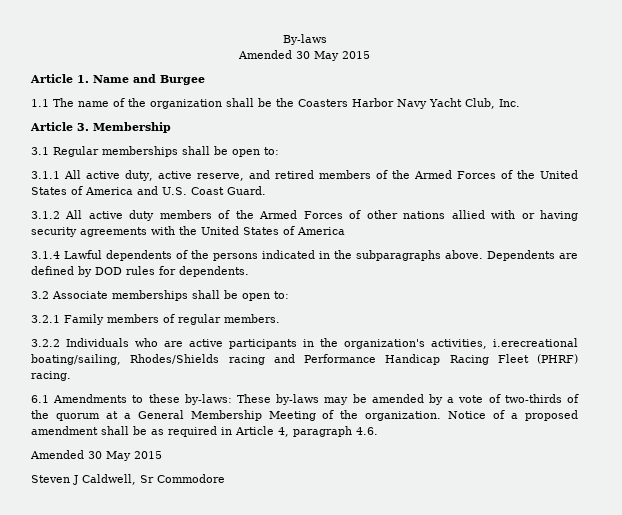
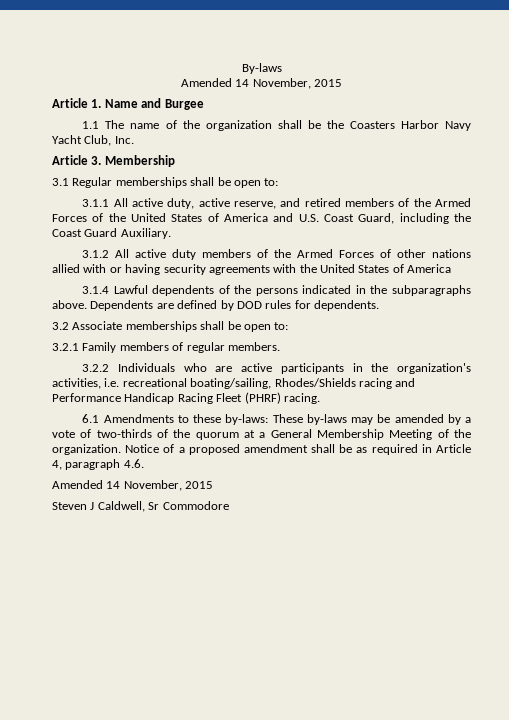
[296,51,339,61] 30 May -> [235,78,311,89] 14 November,
[227,186,266,195] Guard. -> [358,213,471,224] [52,228,171,239] Guard, including the Coast Guard Auxiliary.
[493,338,578,347] i.erecreational -> [104,378,187,387] i.e. recreational
[88,451,131,461] 30 May -> [106,480,182,491] 14 November,

